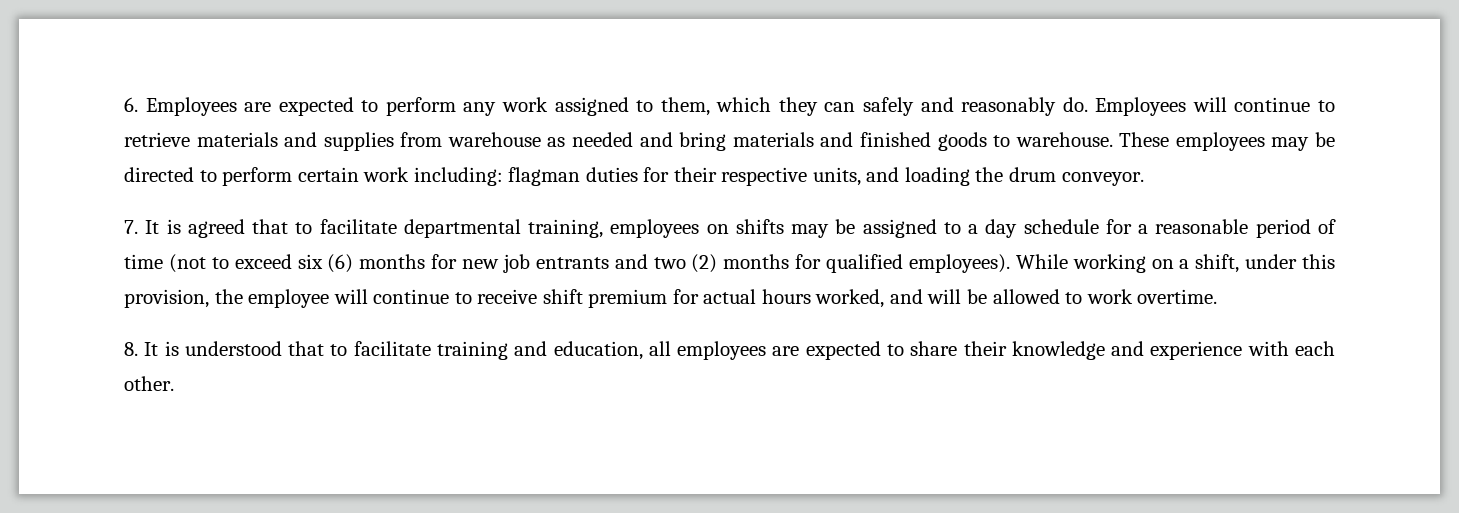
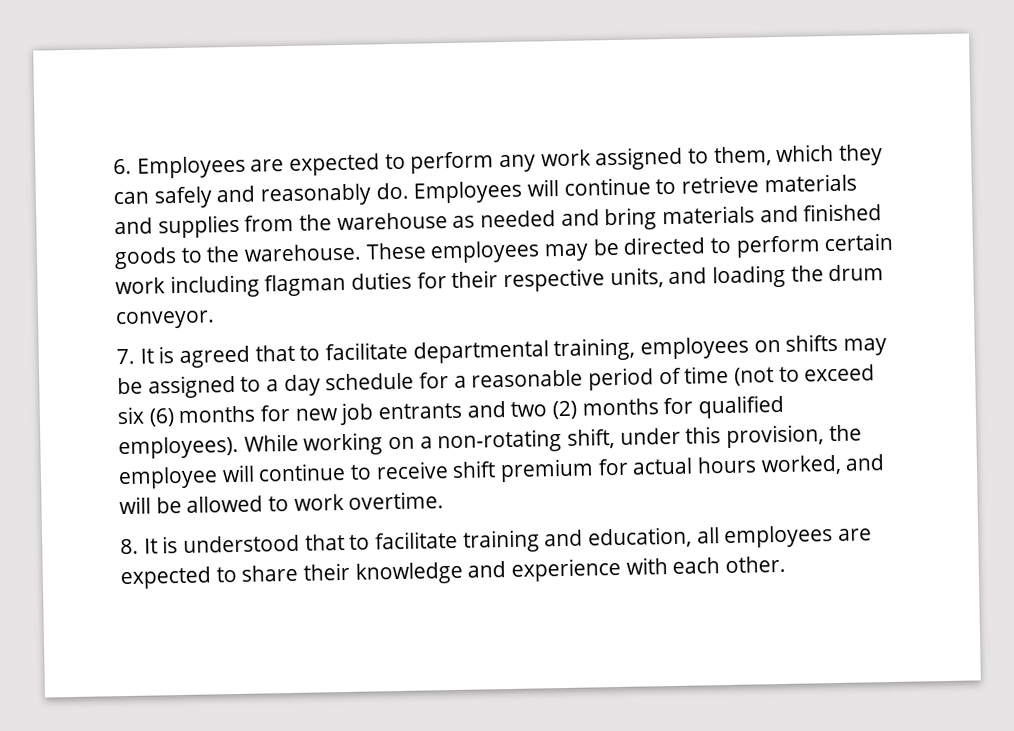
(443, 139) none -> [299,214,333,231] the
(1011, 141) none -> [206,245,241,263] the
[413,167,503,186] including: -> [169,274,260,299] including
(1190, 264) none -> [437,428,563,454] non-rotating

